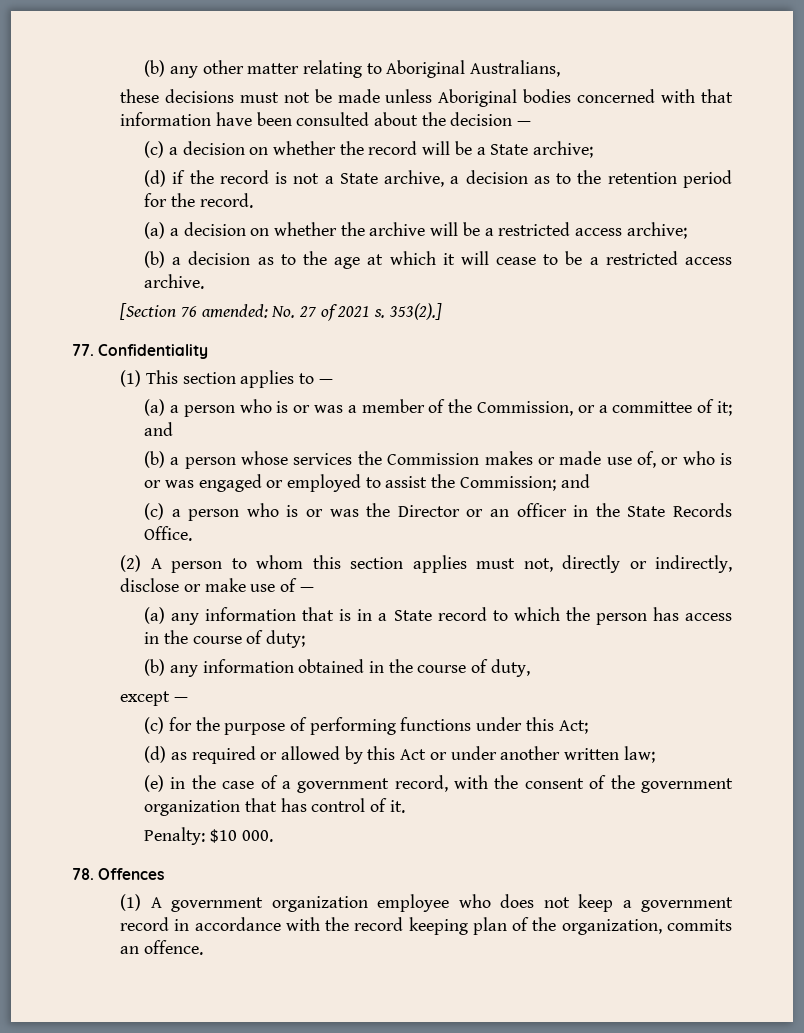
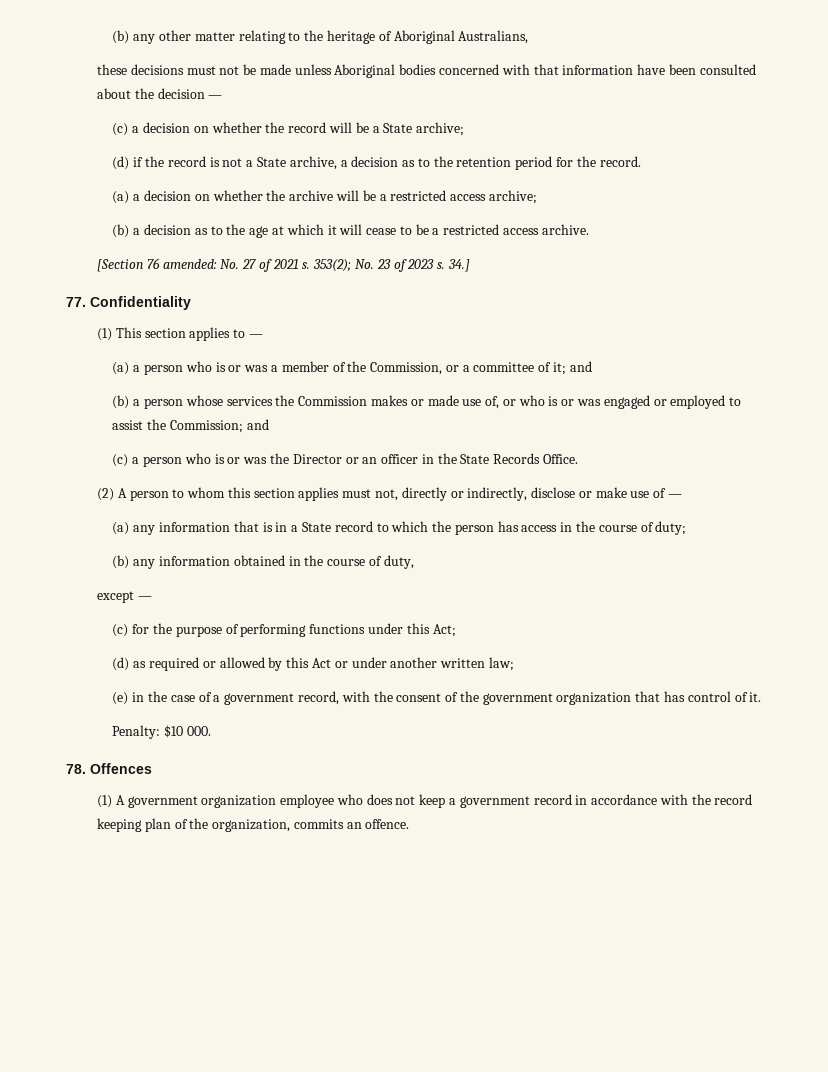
(382, 68) none -> [304,30,392,44] the heritage of
[388,303,442,320] 353(2).] -> [313,259,470,272] 353(2); No. 23 of 2023 s. 34.]

